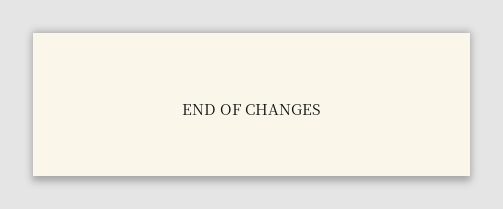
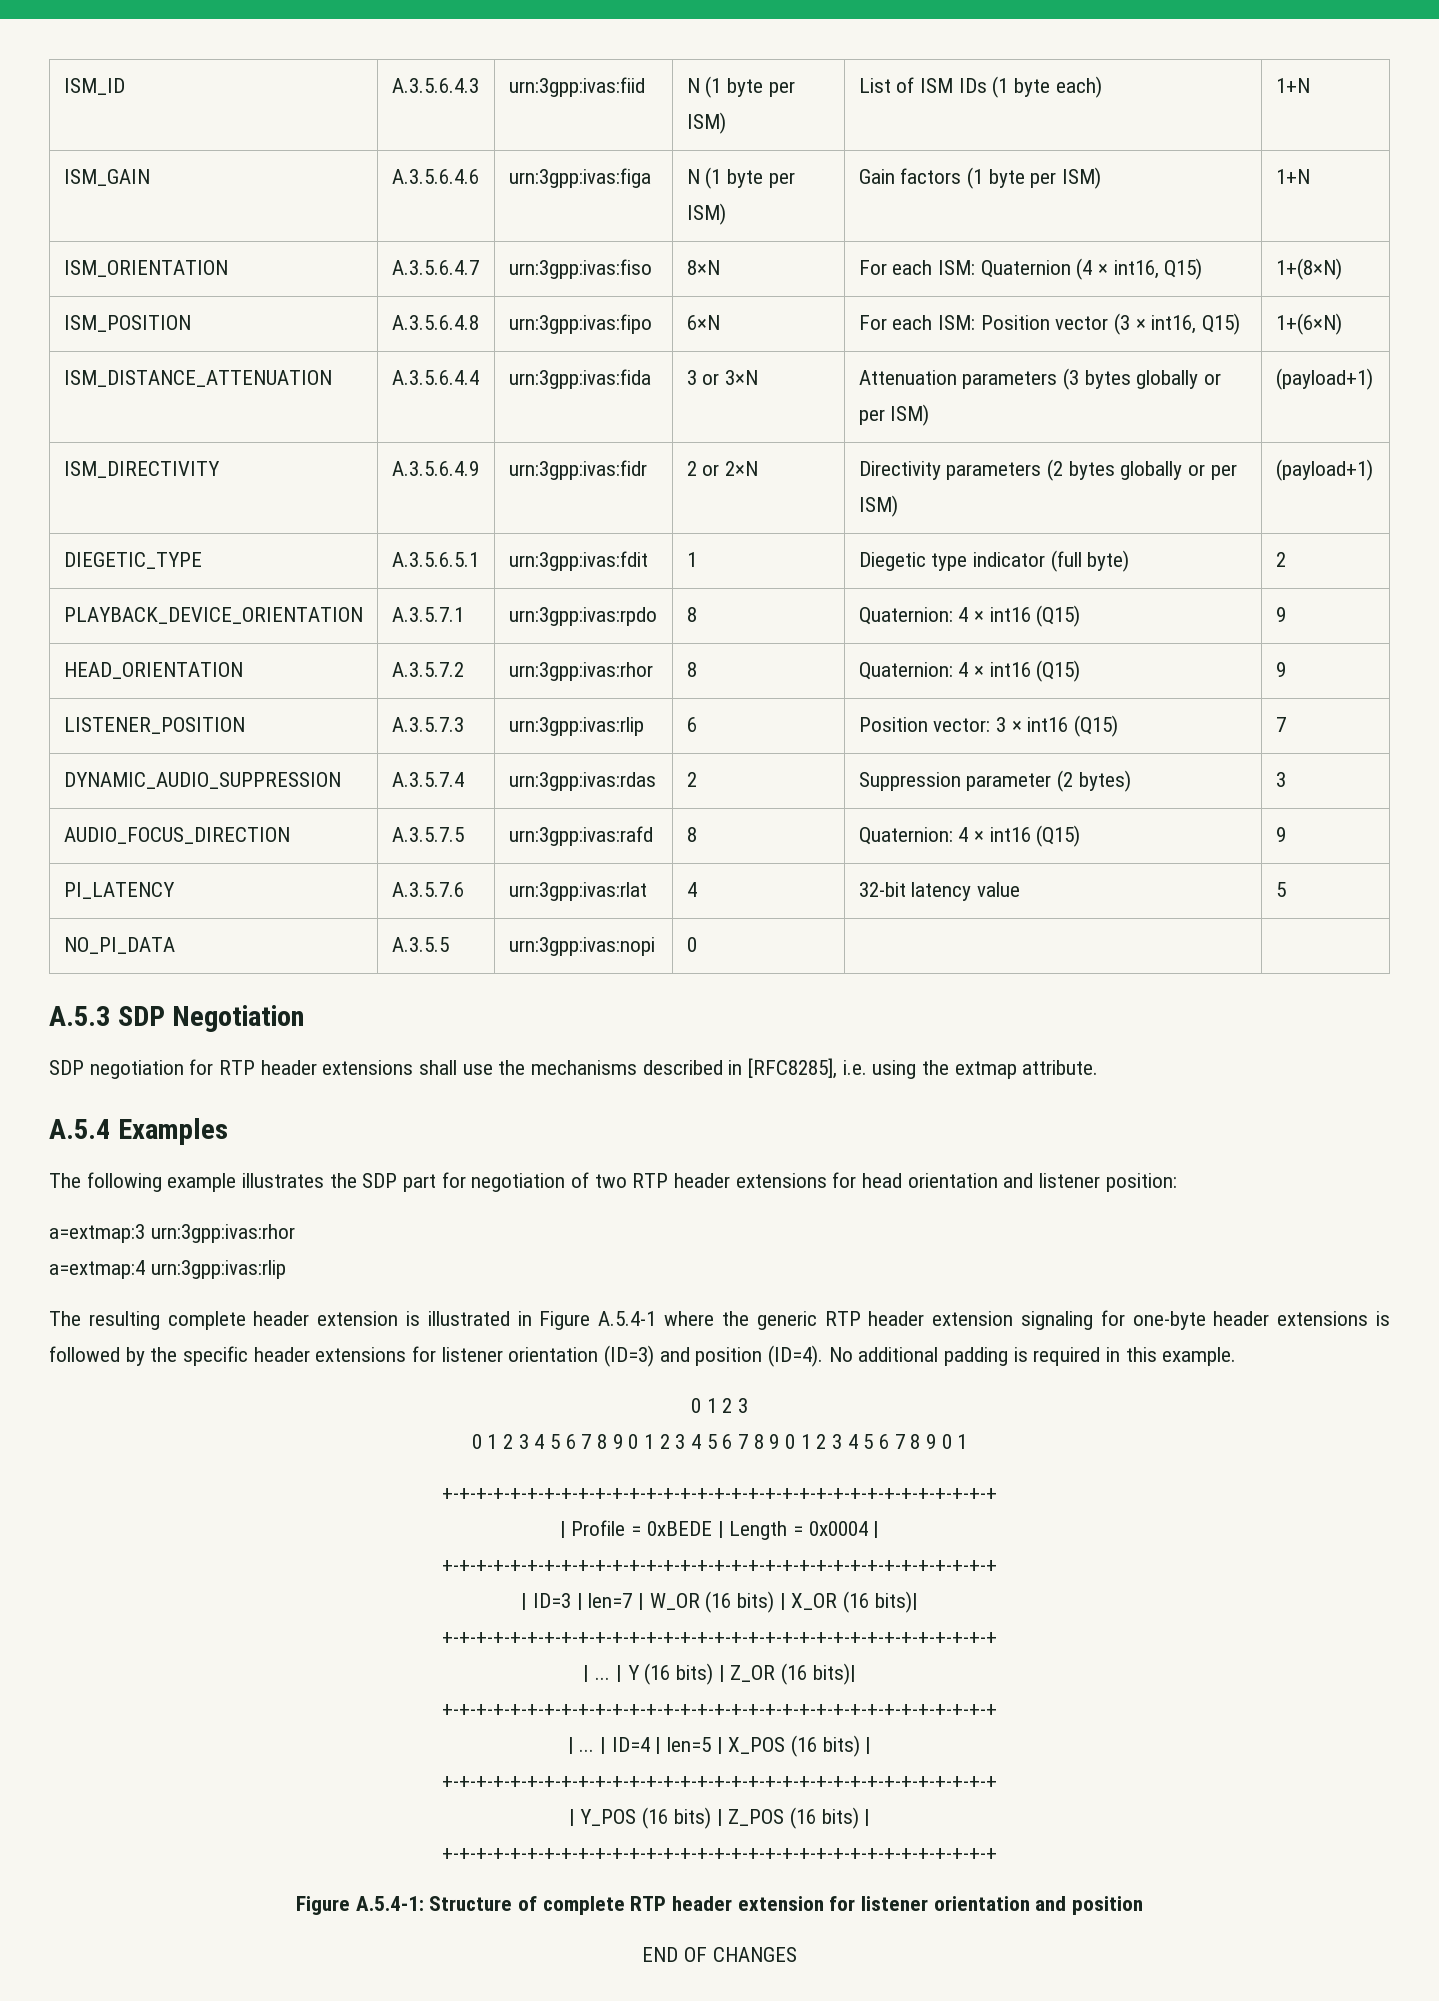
(181, 109) none -> [63,78,125,95] [391,78,479,93] [508,77,645,97] [686,76,795,98] [686,112,726,134] [858,76,1102,98] [1275,78,1310,93] [63,169,150,186] [391,169,479,184] [508,168,651,188] [686,167,795,189] [686,203,726,225] [858,167,1101,189] [1275,169,1310,184] [63,260,228,277] [391,260,479,275] [508,259,652,279] [686,260,720,275] [858,258,1203,280] [1275,258,1342,280] [63,315,191,332] [391,315,479,330] [508,314,652,334] [686,315,720,330] [858,313,1240,335] [1275,313,1342,335] [63,370,332,387] [391,370,479,385] [508,369,651,389] [686,370,758,385] [858,368,1221,390] [858,404,930,426] [1275,368,1373,390] [63,461,220,478] [391,461,479,476] [508,460,647,480] [686,461,758,476] [858,459,1237,481] [858,495,898,517] [1275,459,1373,481] [63,552,202,569] [391,552,479,567] [508,551,648,571] [686,552,697,567] [858,550,1130,572] [1275,552,1286,567] [63,607,363,624] [391,607,464,622] [508,607,657,626] [686,607,697,622] [858,605,1081,627] [1275,607,1286,622] [63,662,243,679] [391,662,464,677] [508,662,653,681] [686,662,697,677] [858,660,1081,682] [1275,662,1286,677] [63,717,245,734] [391,717,464,732] [508,717,644,736] [686,717,697,732] [858,715,1118,737] [1275,717,1286,732] [63,772,341,789] [391,772,464,787] [508,772,656,791] [686,772,697,787] [858,770,1131,792] [1275,772,1286,787] [63,827,290,844] [391,827,464,842] [508,826,653,846] [686,827,697,842] [858,825,1081,847] [1275,827,1286,842] [63,882,175,899] [391,882,464,897] [508,882,647,901] [686,882,697,897] [858,882,1020,901] [1275,882,1286,897] [63,937,175,954] [391,937,449,952] [508,937,655,956] [686,937,697,952] [49,1005,305,1032] [49,1058,1099,1079] [49,1118,228,1145] [49,1172,1177,1192] [49,1224,295,1243] [49,1260,286,1279] [49,1310,1391,1330] [49,1345,1237,1367] [690,1398,749,1413] [471,1434,968,1449] [442,1488,997,1500] [559,1520,880,1540] [442,1560,997,1572] [521,1591,918,1613] [442,1632,997,1644] [583,1663,856,1685] [442,1704,997,1716] [567,1735,872,1757] [442,1776,997,1788] [568,1807,871,1829] [442,1848,997,1860] [295,1896,1144,1915] ISM_ID | A.3.5.6.4.3 | urn:3gpp:ivas:fiid | N (1 byte per ISM) | List of ISM IDs (1 byte each) | 1+N // ISM_GAIN | A.3.5.6.4.6 | urn:3gpp:ivas:figa | N (1 byte per ISM) | Gain factors (1 byte per ISM) | 1+N // ISM_ORIENTATION | A.3.5.6.4.7 | urn:3gpp:ivas:fiso | 8×N | For each ISM: Quaternion (4 × int16, Q15) | 1+(8×N) // ISM_POSITION | A.3.5.6.4.8 | urn:3gpp:ivas:fipo | 6×N | For each ISM: Position vector (3 × int16, Q15) | 1+(6×N) // ISM_DISTANCE_ATTENUATION | A.3.5.6.4.4 | urn:3gpp:ivas:fida | 3 or 3×N | Attenuation parameters (3 bytes globally or per ISM) | (payload+1) // ISM_DIRECTIVITY | A.3.5.6.4.9 | urn:3gpp:ivas:fidr | 2 or 2×N | Directivity parameters (2 bytes globally or per ISM) | (payload+1) // DIEGETIC_TYPE | A.3.5.6.5.1 | urn:3gpp:ivas:fdit | 1 | Diegetic type indicator (full byte) | 2 // PLAYBACK_DEVICE_ORIENTATION | A.3.5.7.1 | urn:3gpp:ivas:rpdo | 8 | Quaternion: 4 × int16 (Q15) | 9 // HEAD_ORIENTATION | A.3.5.7.2 | urn:3gpp:ivas:rhor | 8 | Quaternion: 4 × int16 (Q15) | 9 // LISTENER_POSITION | A.3.5.7.3 | urn:3gpp:ivas:rlip | 6 | Position vector: 3 × int16 (Q15) | 7 // DYNAMIC_AUDIO_SUPPRESSION | A.3.5.7.4 | urn:3gpp:ivas:rdas | 2 | Suppression parameter (2 bytes) | 3 // AUDIO_FOCUS_DIRECTION | A.3.5.7.5 | urn:3gpp:ivas:rafd | 8 | Quaternion: 4 × int16 (Q15) | 9 // PI_LATENCY | A.3.5.7.6 | urn:3gpp:ivas:rlat | 4 | 32-bit latency value | 5 // NO_PI_DATA | A.3.5.5 | urn:3gpp:ivas:nopi | 0 | | // A.5.3 SDP Negotiation // SDP negotiation for RTP header extensions shall use the mechanisms described in [RFC8285], i.e. using the extmap attribute. // A.5.4 Examples // The following example illustrates the SDP part for negotiation of two RTP header extensions for head orientation and listener position: // a=extmap:3 urn:3gpp:ivas:rhor // a=extmap:4 urn:3gpp:ivas:rlip // The resulting complete header extension is illustrated in Figure A.5.4-1 where the generic RTP header extension signaling for one-byte header extensions is followed by the specific header extensions for listener orientation (ID=3) and position (ID=4). No additional padding is required in this example. // 0 1 2 3 // 0 1 2 3 4 5 6 7 8 9 0 1 2 3 4 5 6 7 8 9 0 1 2 3 4 5 6 7 8 9 0 1 // +-+-+-+-+-+-+-+-+-+-+-+-+-+-+-+-+-+-+-+-+-+-+-+-+-+-+-+-+-+-+-+-+ // | Profile = 0xBEDE | Length = 0x0004 | // +-+-+-+-+-+-+-+-+-+-+-+-+-+-+-+-+-+-+-+-+-+-+-+-+-+-+-+-+-+-+-+-+ // | ID=3 | len=7 | W_OR (16 bits) | X_OR (16 bits)| // +-+-+-+-+-+-+-+-+-+-+-+-+-+-+-+-+-+-+-+-+-+-+-+-+-+-+-+-+-+-+-+-+ // | ... | Y (16 bits) | Z_OR (16 bits)| // +-+-+-+-+-+-+-+-+-+-+-+-+-+-+-+-+-+-+-+-+-+-+-+-+-+-+-+-+-+-+-+-+ // | ... | ID=4 | len=5 | X_POS (16 bits) | // +-+-+-+-+-+-+-+-+-+-+-+-+-+-+-+-+-+-+-+-+-+-+-+-+-+-+-+-+-+-+-+-+ // | Y_POS (16 bits) | Z_POS (16 bits) | // +-+-+-+-+-+-+-+-+-+-+-+-+-+-+-+-+-+-+-+-+-+-+-+-+-+-+-+-+-+-+-+-+ // Figure A.5.4-1: Structure of complete RTP header extension for listener orientation and position //

